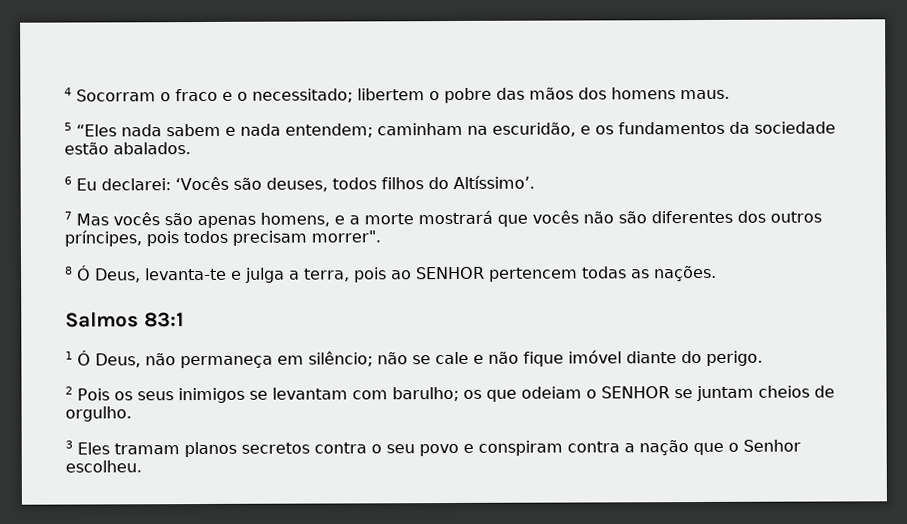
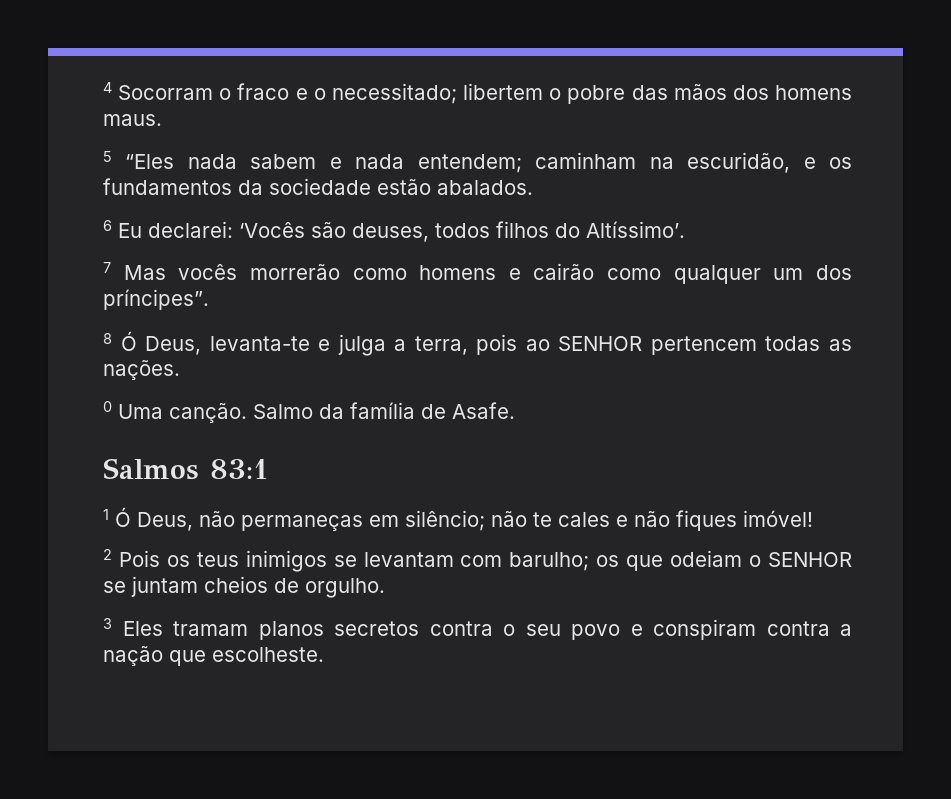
[164,210,822,229] [64,230,381,247] são apenas homens, e a morte mostrará que vocês não são diferentes dos outros príncipes, pois todos precisam morrer". -> [249,263,852,284] [103,289,209,310] morrerão como homens e cairão como qualquer um dos príncipes”.
(717, 273) none -> [103,401,515,423] // 0 Uma canção. Salmo da família de Asafe.
[180,355,273,369] permaneça -> [241,515,363,531] permaneças
[412,350,763,367] se cale e não fique imóvel diante do perigo. -> [533,510,813,531] te cales e não fiques imóvel!
[137,391,174,401] seus -> [196,552,239,567] teus
[728,439,801,452] [65,460,142,473] o Senhor escolheu. -> [212,647,324,662] escolheste.

